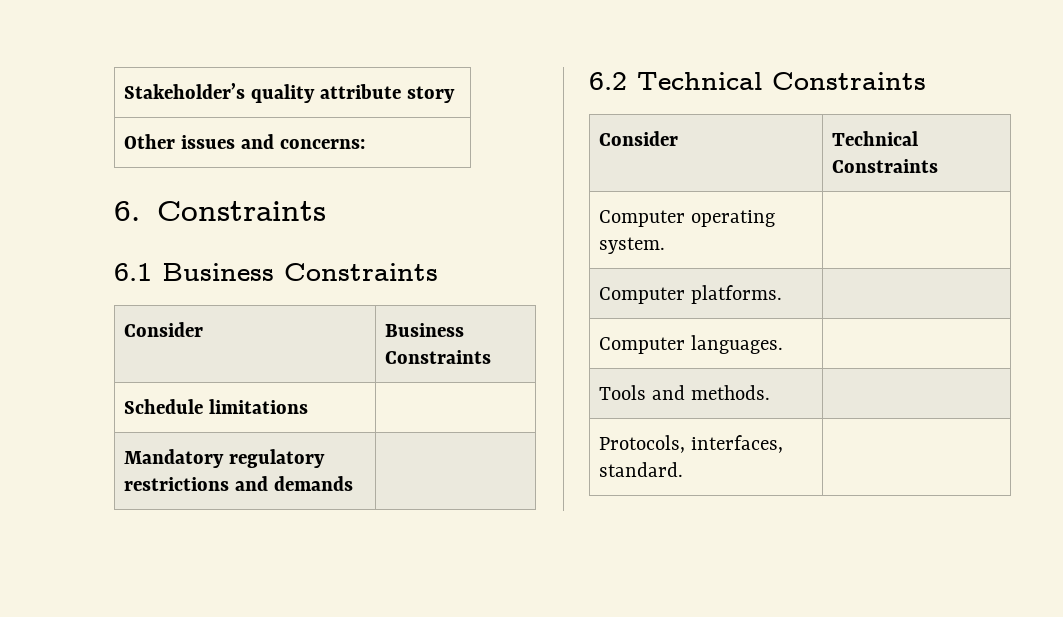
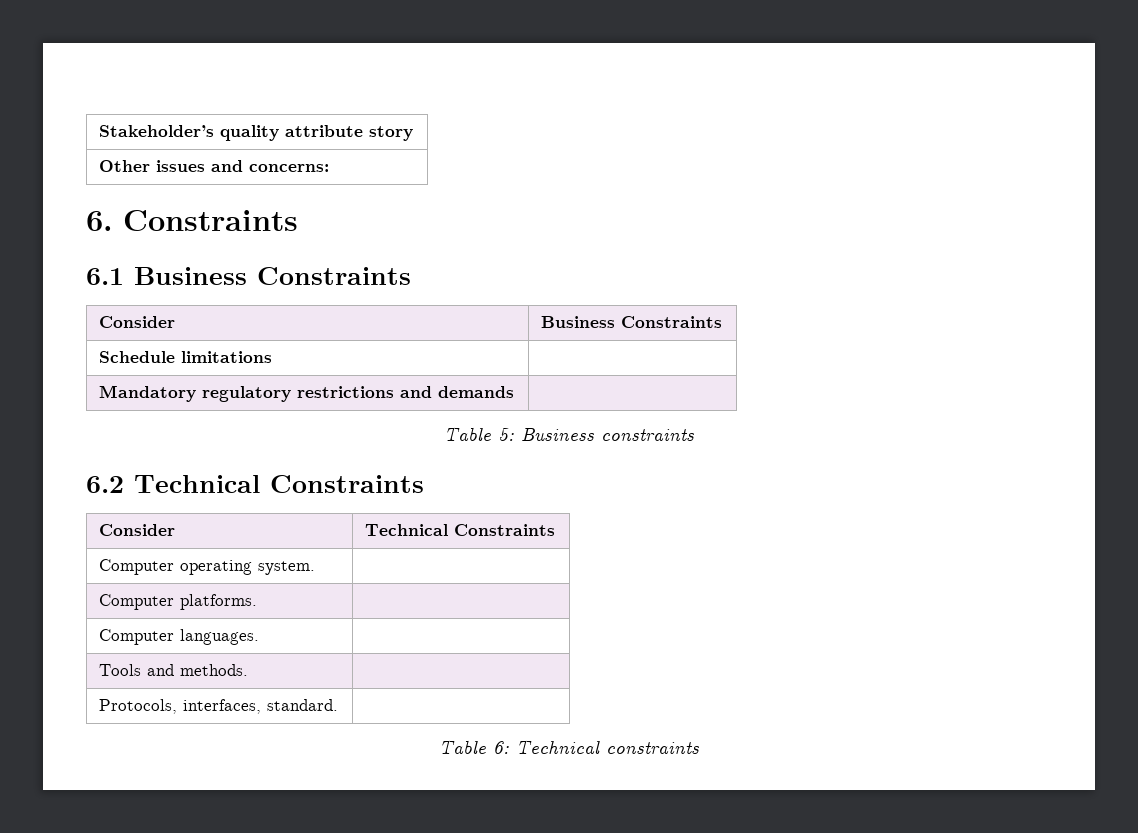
(354, 483) none -> [444,427,694,441] // Table 5: Business constraints
(684, 469) none -> [439,740,699,754] // Table 6: Technical constraints

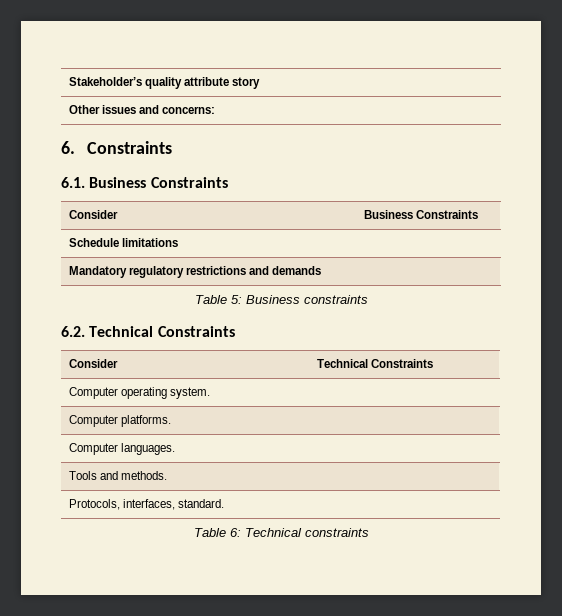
[86,268,124,285] 6.1 -> [61,177,85,188] 6.1.
[86,476,124,493] 6.2 -> [61,326,85,337] 6.2.

